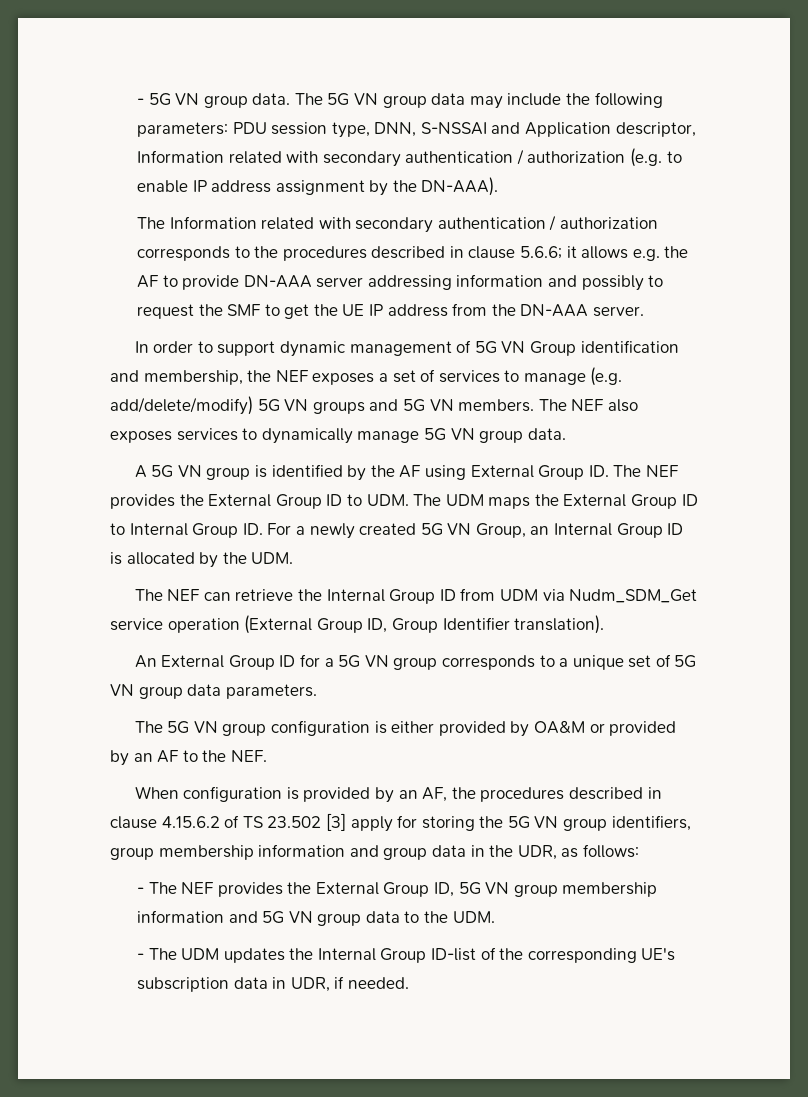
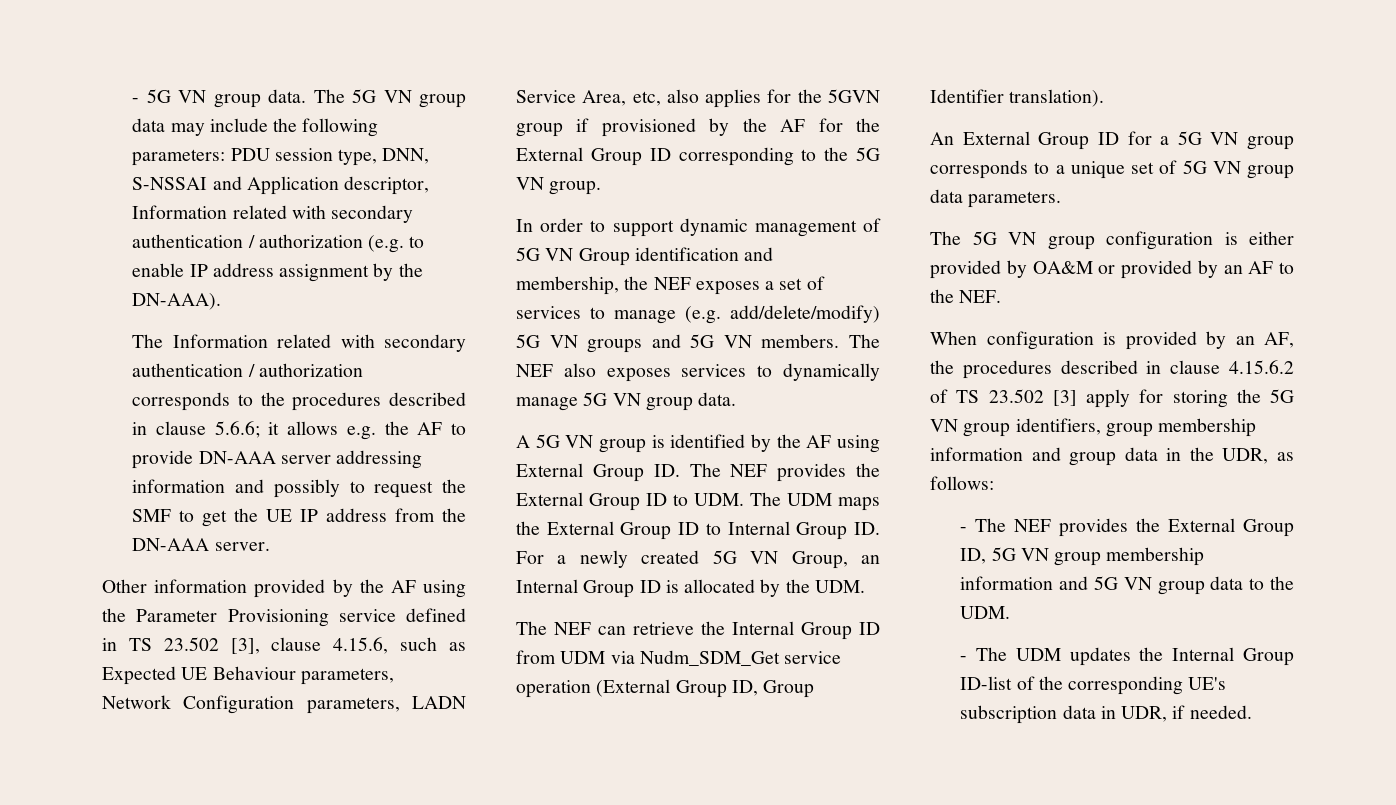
(645, 311) none -> [102,579,466,598] [102,608,466,627] [102,637,466,654] [102,666,394,685] [102,695,466,714] [516,89,880,108] [516,118,880,137] [516,147,880,166] [516,177,602,195] // Other information provided by the AF using the Parameter Provisioning service defined in TS 23.502 [3], clause 4.15.6, such as Expected UE Behaviour parameters, Network Configuration parameters, LADN Service Area, etc, also applies for the 5GVN group if provisioned by the AF for the External Group ID corresponding to the 5G VN group.

